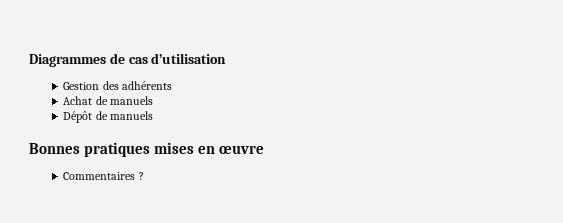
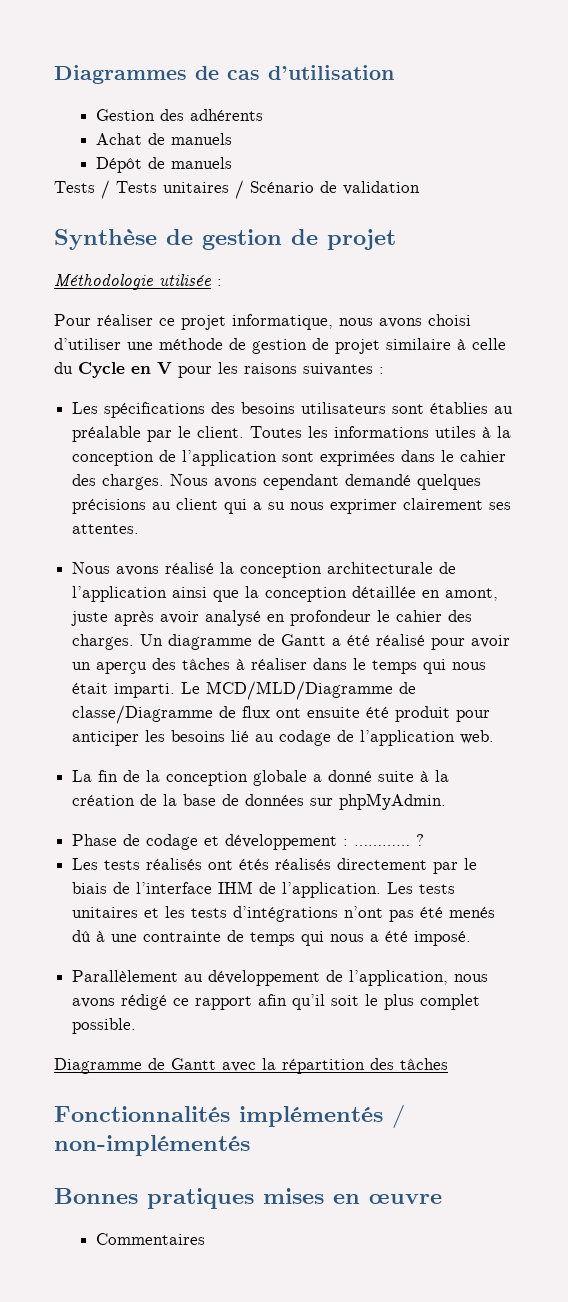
(153, 115) none -> [54,180,420,199] [54,229,396,250] [54,274,222,290] [54,314,471,330] [54,338,506,354] [54,362,384,378] [72,402,514,418] [72,426,512,442] [72,450,507,466] [72,474,482,490] [72,498,512,514] [72,524,140,534] [72,562,457,578] [72,586,499,602] [71,610,473,626] [72,634,511,650] [72,658,487,674] [72,681,417,700] [72,705,491,724] [72,730,495,746] [72,770,450,786] [72,793,447,810] [72,834,425,850] [72,858,478,874] [72,881,456,898] [72,906,496,922] [72,930,472,946] [72,970,489,986] [72,994,481,1010] [72,1018,137,1034] [54,1058,448,1074] [54,1104,405,1129] [54,1135,250,1156] // Tests / Tests unitaires / Scénario de validation // Synthèse de gestion de projet // Méthodologie utilisée : // Pour réaliser ce projet informatique, nous avons choisi d’utiliser une méthode de gestion de projet similaire à celle du Cycle en V pour les raisons suivantes : // Les spécifications des besoins utilisateurs sont établies au préalable par le client. Toutes les informations utiles à la conception de l’application sont exprimées dans le cahier des charges. Nous avons cependant demandé quelques précisions au client qui a su nous exprimer clairement ses attentes. // Nous avons réalisé la conception architecturale de l’application ainsi que la conception détaillée en amont, juste après avoir analysé en profondeur le cahier des charges. Un diagramme de Gantt a été réalisé pour avoir un aperçu des tâches à réaliser dans le temps qui nous était imparti. Le MCD/MLD/Diagramme de classe/Diagramme de flux ont ensuite été produit pour anticiper les besoins lié au codage de l’application web. // La fin de la conception globale a donné suite à la création de la base de données sur phpMyAdmin. // Phase de codage et développement : ………… ? // Les tests réalisés ont étés réalisés directement par le biais de l’interface IHM de l’application. Les tests unitaires et les tests d’intégrations n’ont pas été menés dû à une contrainte de temps qui nous a été imposé. // Parallèlement au développement de l’application, nous avons rédigé ce rapport afin qu’il soit le plus complet possible. // Diagramme de Gantt avec la répartition des tâches // Fonctionnalités implémentés / non-implémentés
[138,172,144,180] ? -> (205, 1239) none

